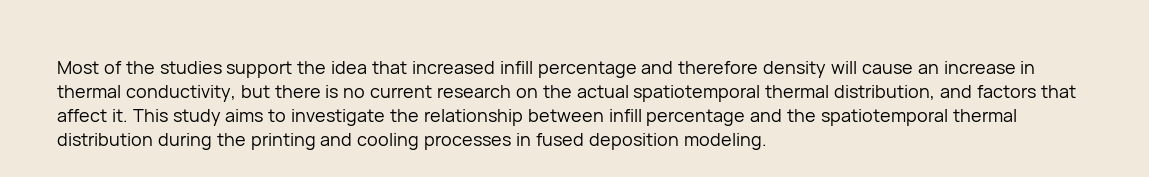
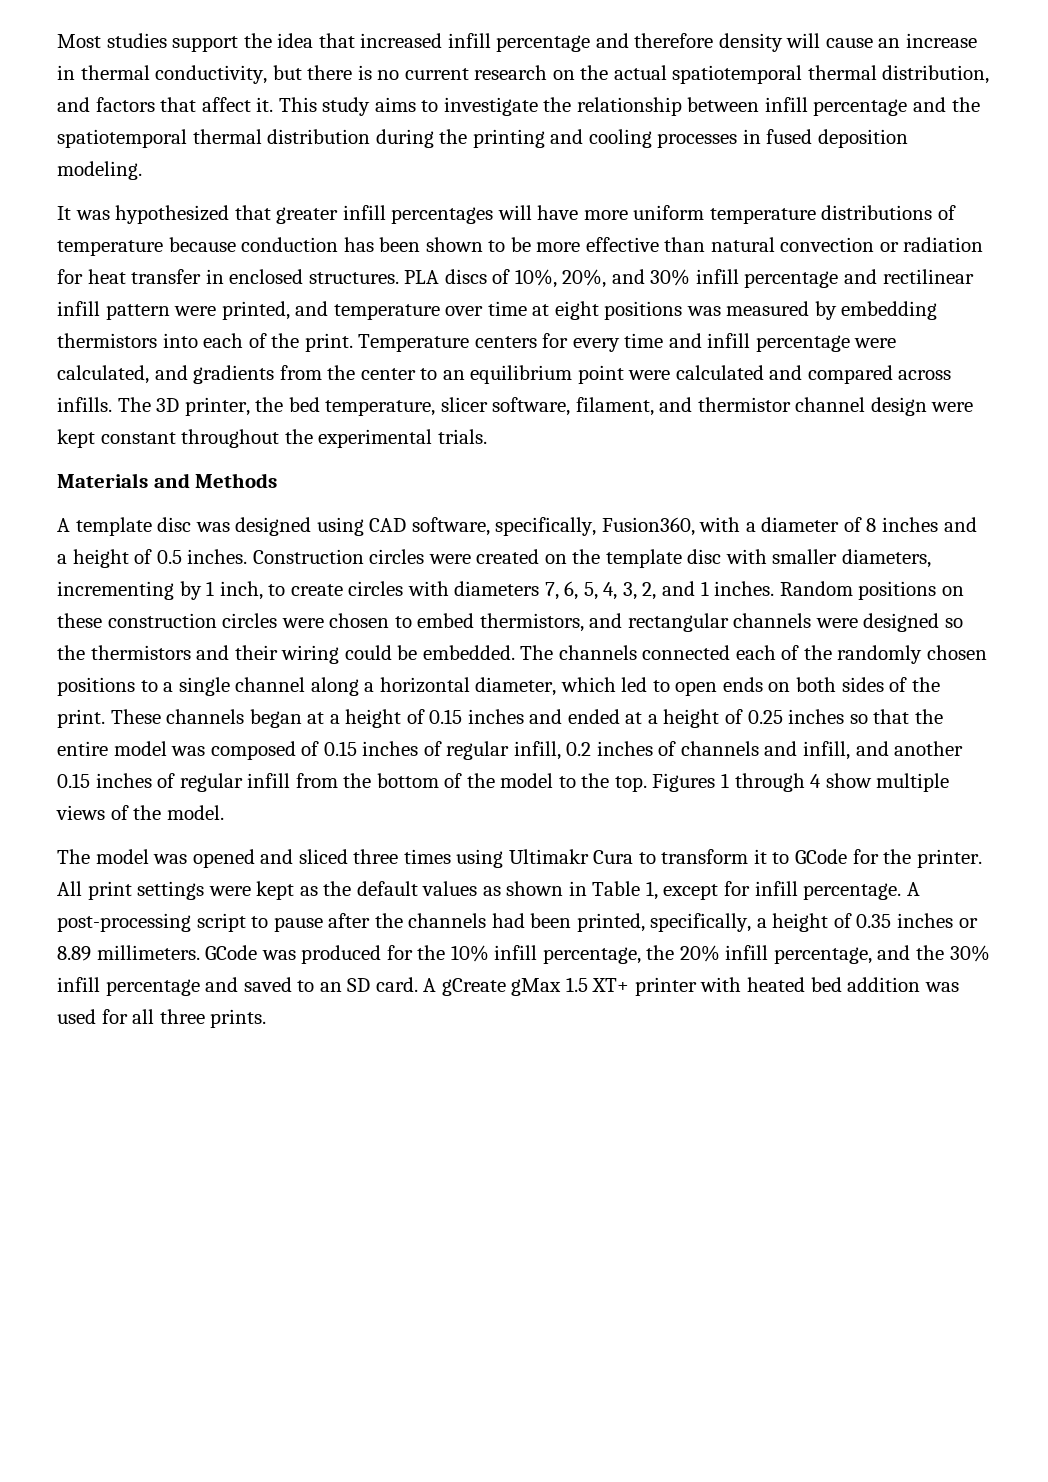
[103,61,155,74] of the -> (101, 41) none
(767, 141) none -> [57,205,956,224] [57,237,984,256] [57,269,974,288] [57,301,938,320] [57,333,897,352] [57,365,952,384] [57,397,974,416] [57,429,487,448] [57,473,278,488] [57,517,977,536] [57,549,932,568] [57,581,964,600] [57,613,963,632] [57,645,988,664] [57,677,940,696] [57,709,943,728] [57,741,964,760] [57,773,950,792] [56,805,224,820] [57,849,982,868] [57,881,920,900] [57,913,978,932] [57,945,990,964] [57,977,959,996] [57,1009,267,1028] // It was hypothesized that greater infill percentages will have more uniform temperature distributions of temperature because conduction has been shown to be more effective than natural convection or radiation for heat transfer in enclosed structures. PLA discs of 10%, 20%, and 30% infill percentage and rectilinear infill pattern were printed, and temperature over time at eight positions was measured by embedding thermistors into each of the print. Temperature centers for every time and infill percentage were calculated, and gradients from the center to an equilibrium point were calculated and compared across infills. The 3D printer, the bed temperature, slicer software, filament, and thermistor channel design were kept constant throughout the experimental trials. // Materials and Methods // A template disc was designed using CAD software, specifically, Fusion360, with a diameter of 8 inches and a height of 0.5 inches. Construction circles were created on the template disc with smaller diameters, incrementing by 1 inch, to create circles with diameters 7, 6, 5, 4, 3, 2, and 1 inches. Random positions on these construction circles were chosen to embed thermistors, and rectangular channels were designed so the thermistors and their wiring could be embedded. The channels connected each of the randomly chosen positions to a single channel along a horizontal diameter, which led to open ends on both sides of the print. These channels began at a height of 0.15 inches and ended at a height of 0.25 inches so that the entire model was composed of 0.15 inches of regular infill, 0.2 inches of channels and infill, and another 0.15 inches of regular infill from the bottom of the model to the top. Figures 1 through 4 show multiple views of the model. // The model was opened and sliced three times using Ultimakr Cura to transform it to GCode for the printer. All print settings were kept as the default values as shown in Table 1, except for infill percentage. A post-processing script to pause after the channels had been printed, specifically, a height of 0.35 inches or 8.89 millimeters. GCode was produced for the 10% infill percentage, the 20% infill percentage, and the 30% infill percentage and saved to an SD card. A gCreate gMax 1.5 XT+ printer with heated bed addition was used for all three prints.

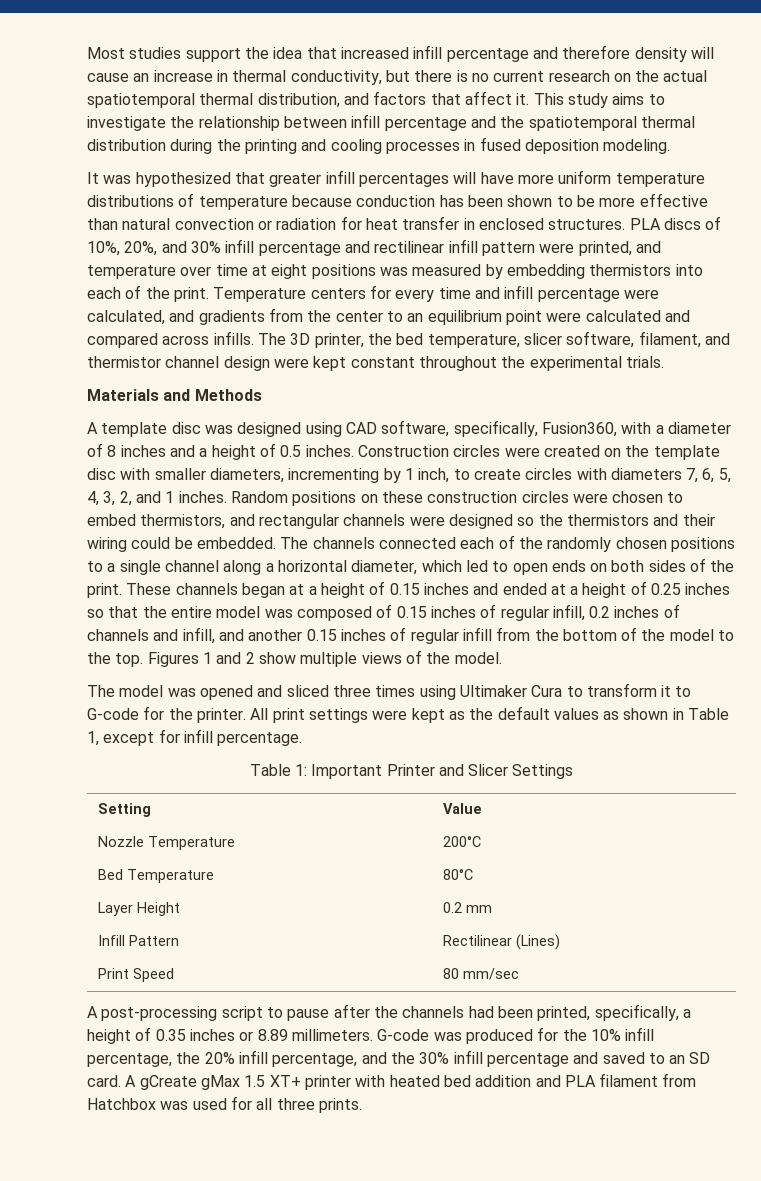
[734,773,822,792] through 4 -> [216,652,255,664] and 2
[508,849,589,864] Ultimakr -> [459,685,527,697] Ultimaker
[795,849,848,864] GCode -> [87,708,139,720] G-code
(902, 891) none -> [249,764,574,779] [98,803,152,817] [443,803,483,814] [98,836,236,850] [443,836,482,847] [98,869,215,883] [443,869,474,880] [98,902,181,916] [443,902,493,913] [98,935,180,946] [443,934,561,950] [98,968,175,982] [443,968,520,980] // Table 1: Important Printer and Slicer Settings // Setting | Value // Nozzle Temperature | 200°C // Bed Temperature | 80°C // Layer Height | 0.2 mm // Infill Pattern | Rectilinear (Lines) // Print Speed | 80 mm/sec //
[205,945,258,960] GCode -> [377,1029,430,1041] G-code
(921, 984) none -> [535,1073,697,1087] [87,1098,156,1110] and PLA filament from Hatchbox

